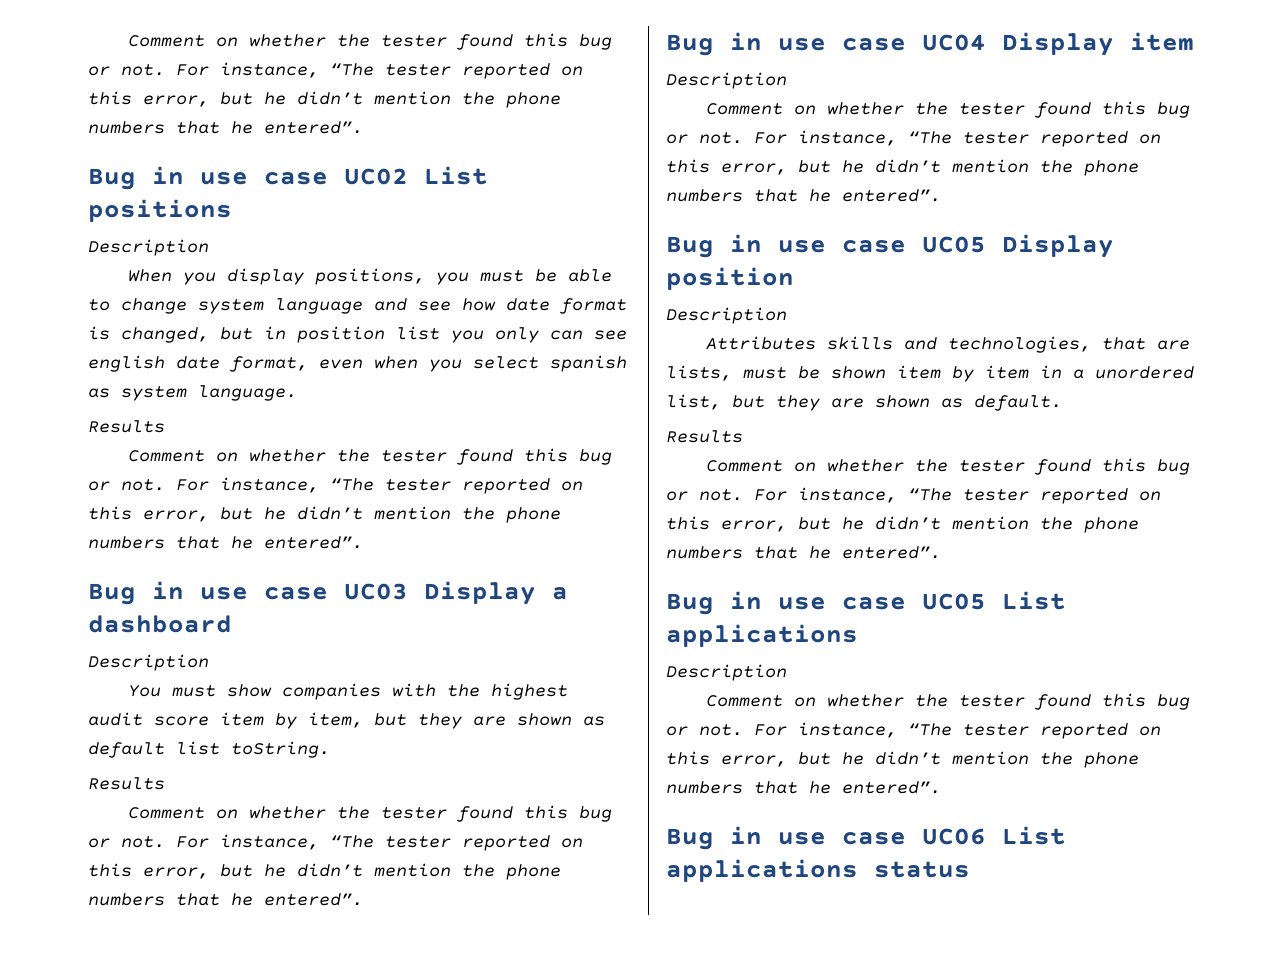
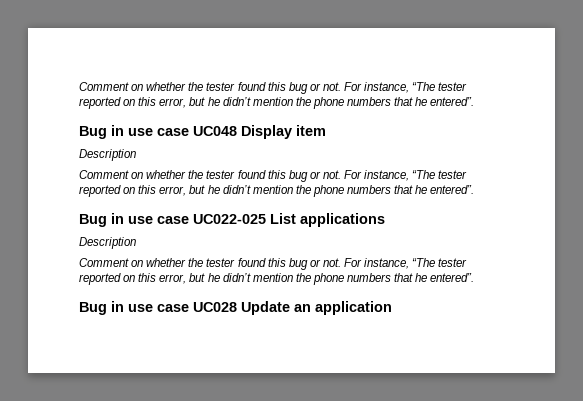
[344,166,488,185] [88,199,232,222] [88,239,209,256] [128,268,613,285] [88,298,627,314] [88,326,627,343] [88,355,627,372] [88,385,297,401] [88,420,165,433] [128,448,613,465] [88,477,583,494] [88,506,561,523] [88,536,363,549] [88,581,568,605] [88,615,232,633] [88,654,209,671] [128,683,569,700] [88,712,605,729] [88,741,330,758] [88,777,165,790] [128,805,613,822] [88,834,583,851] [88,863,561,880] [88,893,363,906] [666,32,986,56] UC02 List positions // Description // When you display positions, you must be able to change system language and see how date format is changed, but in position list you only can see english date format, even when you select spanish as system language. // Results // Comment on whether the tester found this bug or not. For instance, “The tester reported on this error, but he didn’t mention the phone numbers that he entered”. // Bug in use case UC03 Display a dashboard // Description // You must show companies with the highest audit score item by item, but they are shown as default list toString. // Results // Comment on whether the tester found this bug or not. For instance, “The tester reported on this error, but he didn’t mention the phone numbers that he entered”. // Bug in use case UC04 -> [193,126,237,136] UC048
[922,234,1114,258] [666,267,794,290] [666,307,787,324] [706,336,1191,353] [666,365,1194,382] [666,394,1062,411] [666,430,743,443] [706,458,1191,475] [666,487,1161,504] [666,516,1139,533] [666,546,941,559] [666,591,986,615] UC05 Display position // Description // Attributes skills and technologies, that are lists, must be shown item by item in a unordered list, but they are shown as default. // Results // Comment on whether the tester found this bug or not. For instance, “The tester reported on this error, but he didn’t mention the phone numbers that he entered”. // Bug in use case UC05 -> [193,214,266,224] UC022-025
[922,826,1066,845] [666,859,970,882] UC06 List applications status -> [193,301,392,315] UC028 Update an application

